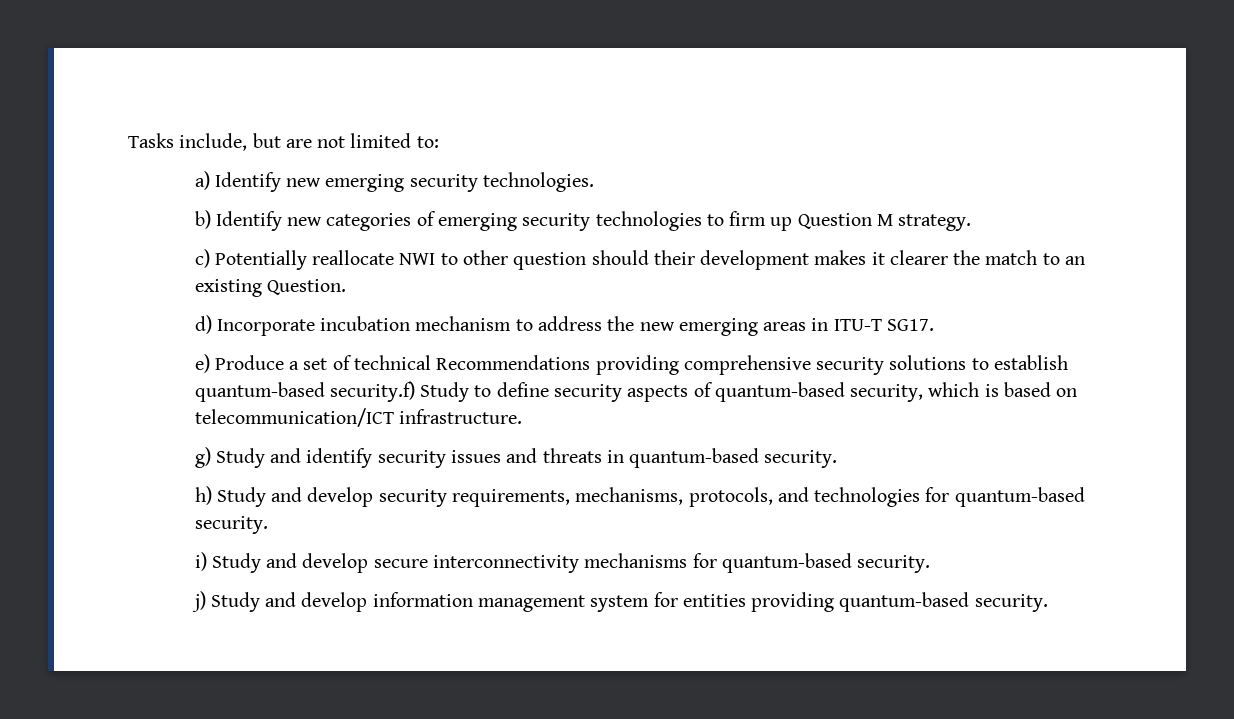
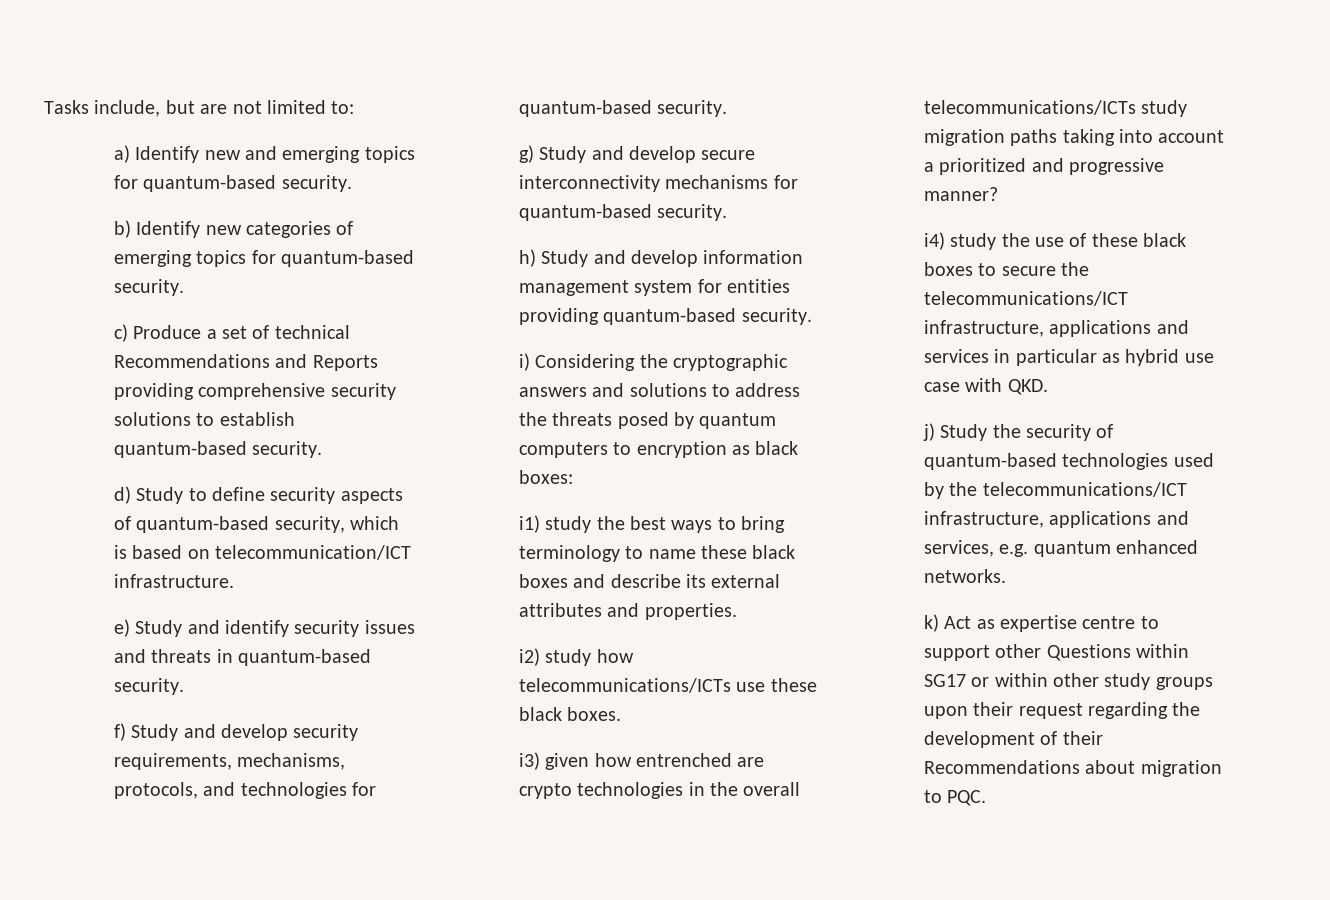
[325,172,595,192] emerging security technologies. -> [245,146,415,163] [113,175,352,192] and emerging topics for quantum-based security.
[522,211,972,231] [194,249,1085,270] [194,279,346,297] [194,315,934,336] [194,354,210,373] security technologies to firm up Question M strategy. // c) Potentially reallocate NWI to other question should their development makes it clearer the match to an existing Question. // d) Incorporate incubation mechanism to address the new emerging areas in ITU-T SG17. // e) -> [196,250,415,267] [113,279,184,296] [113,324,128,342] topics for quantum-based security. // c)
(591, 362) none -> [275,354,378,371] and Reports
[329,381,415,402] security.f) -> [252,441,323,458] [113,486,131,504] security. // d)
[194,447,211,468] g) -> [113,619,130,637] e)
[194,486,212,505] h) -> [113,723,126,741] f)
[194,552,207,571] i) -> [518,145,534,163] g)
[191,591,206,612] j) -> [518,249,536,267] h)
(1048, 603) none -> [518,353,789,371] [518,383,801,397] [518,412,777,429] [518,441,799,458] [518,470,573,484] [518,515,786,533] [518,545,796,562] [518,574,781,588] [518,603,737,620] [518,648,634,666] [518,678,817,693] [518,707,622,721] [518,752,765,770] [518,782,801,799] [923,100,1188,117] [923,129,1225,146] [923,158,1165,175] [923,187,998,201] [923,232,1187,250] [923,262,1090,276] [923,291,1128,306] [923,320,1189,337] [923,349,1214,366] [923,378,1048,395] [922,423,1114,441] [923,453,1214,470] [923,482,1187,499] [923,511,1189,528] [923,540,1199,557] [923,569,1006,583] [923,614,1159,632] [923,644,1190,661] [923,673,1213,690] [923,702,1201,719] [923,731,1103,748] [923,760,1222,777] [923,790,987,806] // i) Considering the cryptographic answers and solutions to address the threats posed by quantum computers to encryption as black boxes: // i1) study the best ways to bring terminology to name these black boxes and describe its external attributes and properties. // i2) study how telecommunications/ICTs use these black boxes. // i3) given how entrenched are crypto technologies in the overall telecommunications/ICTs study migration paths taking into account a prioritized and progressive manner? // i4) study the use of these black boxes to secure the telecommunications/ICT infrastructure, applications and services in particular as hybrid use case with QKD. // j) Study the security of quantum-based technologies used by the telecommunications/ICT infrastructure, applications and services, e.g. quantum enhanced networks. // k) Act as expertise centre to support other Questions within SG17 or within other study groups upon their request regarding the development of their Recommendations about migration to PQC.

